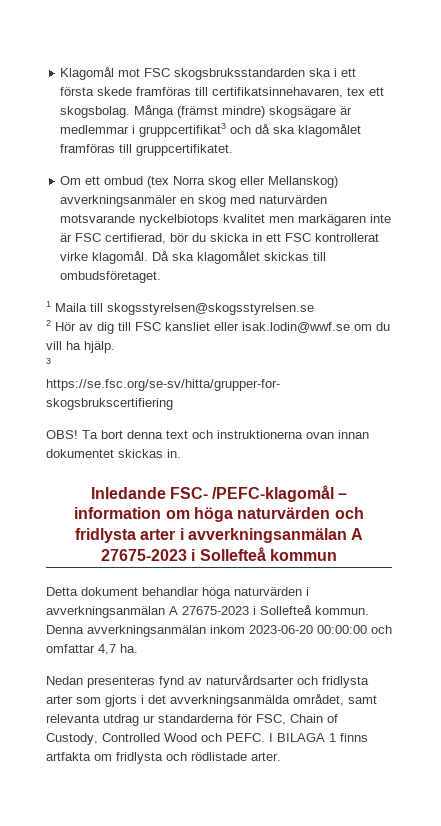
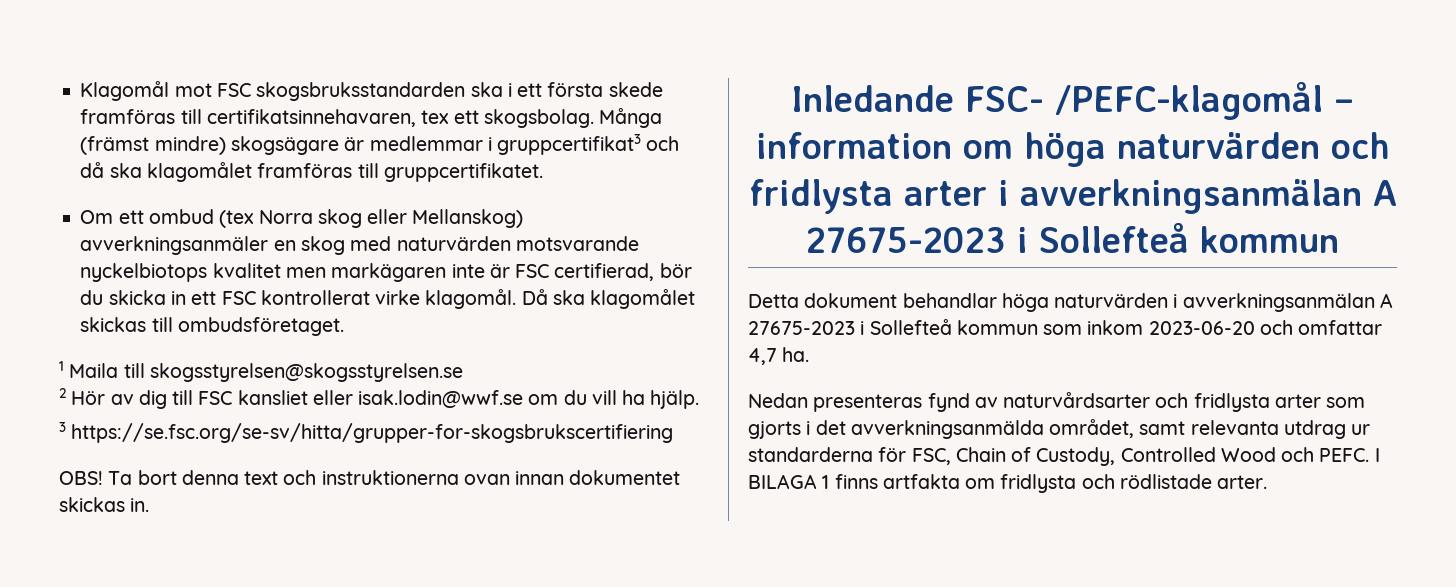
[315,606,369,615] [46,625,206,637] kommun. Denna avverkningsanmälan -> [956,320,1083,335] kommun som
[317,625,367,634] 00:00:00 -> (1255, 328) none

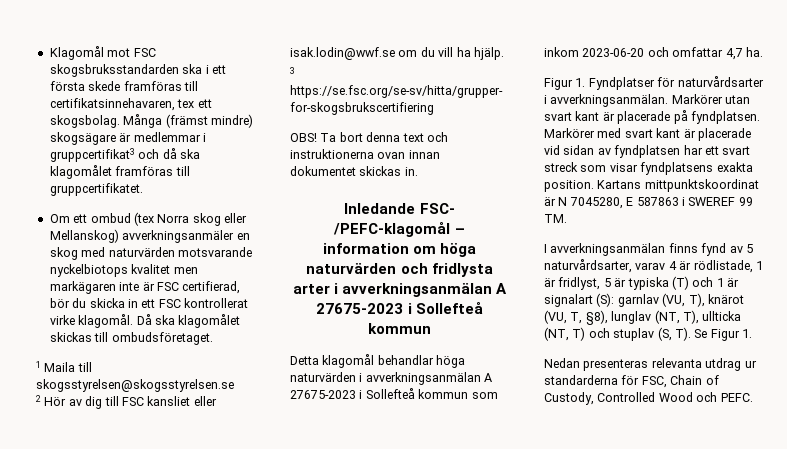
[804,293,898,308] dokument -> [322,354,375,368] klagomål
[748,392,1366,412] [748,419,1186,439] Nedan presenteras fynd av naturvårdsarter och fridlysta arter som gjorts i det avverkningsanmälda området, samt -> [544,76,764,90] [544,94,751,107] [544,110,760,124] [544,128,751,141] [544,145,751,158] [544,162,753,175] [544,179,759,192] [544,197,753,209] [544,214,567,223] [544,243,753,256] [544,259,763,273] [544,276,739,290] [544,293,744,307] [544,310,742,325] [544,327,752,341] [544,358,649,371] Figur 1. Fyndplatser för naturvårdsarter i avverkningsanmälan. Markörer utan svart kant är placerade på fyndplatsen. Markörer med svart kant är placerade vid sidan av fyndplatsen har ett svart streck som visar fyndplatsens exakta position. Kartans mittpunktskoordinat är N 7045280, E 587863 i SWEREF 99 TM. // I avverkningsanmälan finns fynd av 5 naturvårdsarter, varav 4 är rödlistade, 1 är fridlyst, 5 är typiska (T) och 1 är signalart (S): garnlav (VU, T), knärot (VU, T, §8), lunglav (NT, T), ullticka (NT, T) och stuplav (S, T). Se Figur 1. // Nedan presenteras
[1374,448,1380,462] [748,474,1268,493] I BILAGA 1 finns artfakta om fridlysta och rödlistade arter. -> (753, 397) none

